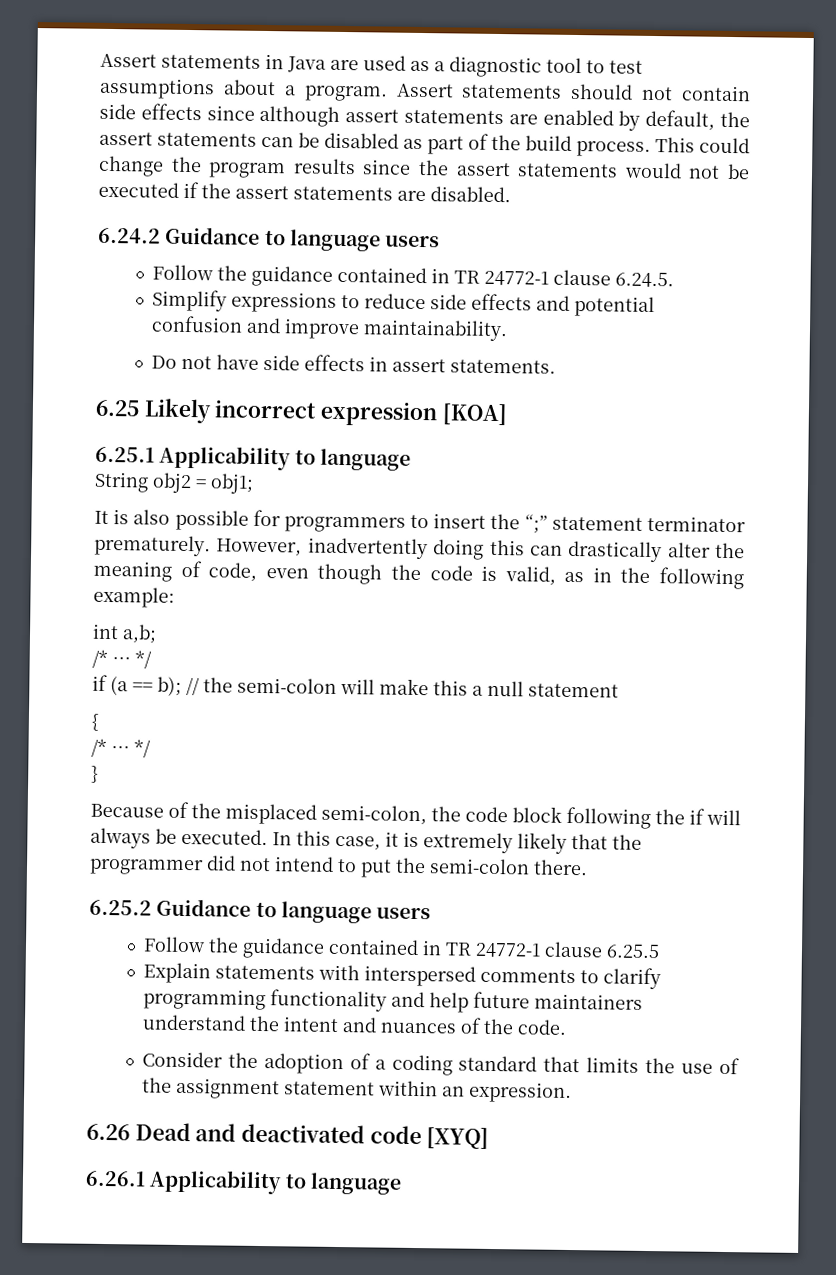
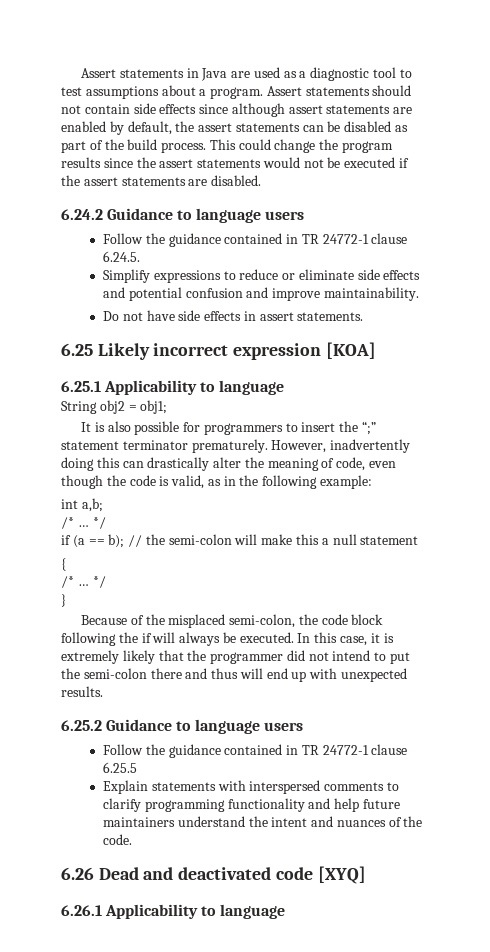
(427, 301) none -> [282,269,354,280] or eliminate
[533,859,588,876] there. -> [150,668,408,682] [61,686,103,697] there and thus will end up with unexpected results.
[142,1051,740,1076] [142,1077,573,1104] // Consider the adoption of a coding standard that limits the use of the assignment statement within an expression. -> (133, 839) none

